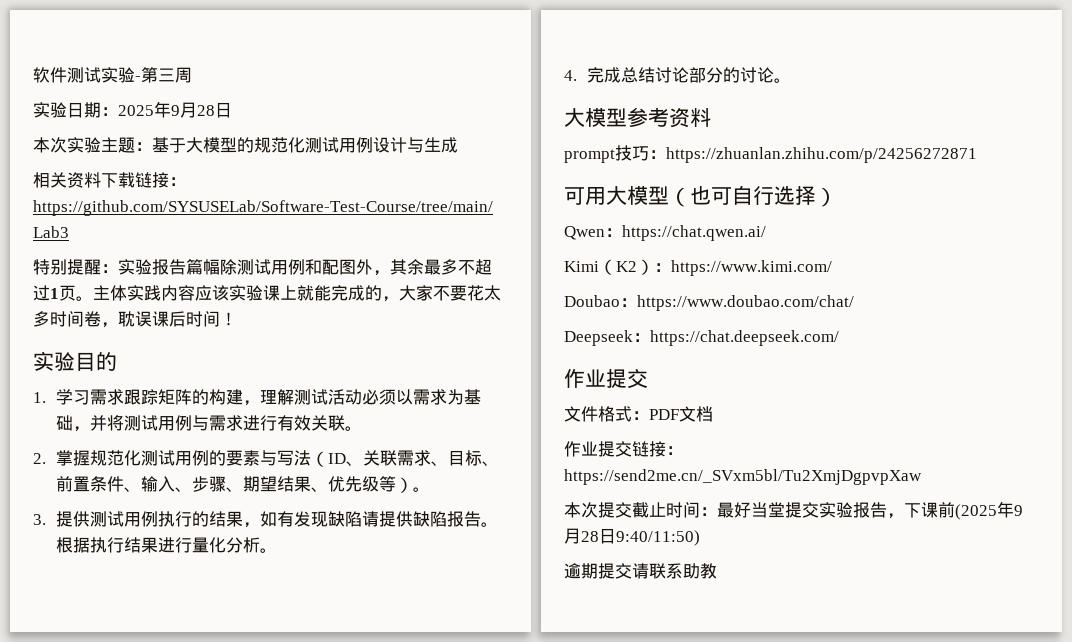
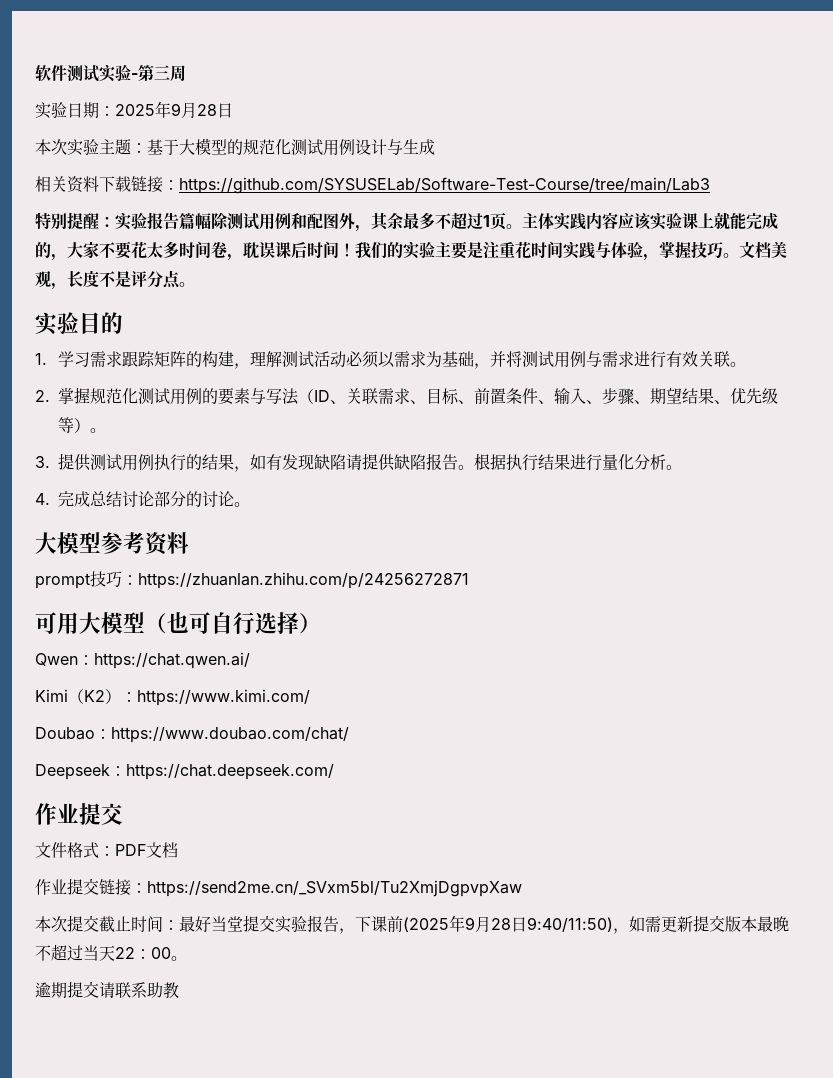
(237, 319) none -> [355,241,787,261] [35,270,195,290] 我们的实验主要是注重花时间实践与体验，掌握技巧。文档美观，长度不是评分点。
(700, 538) none -> [613,915,789,934] [35,944,187,961] ，如需更新提交版本最晚不超过当天22：00。

